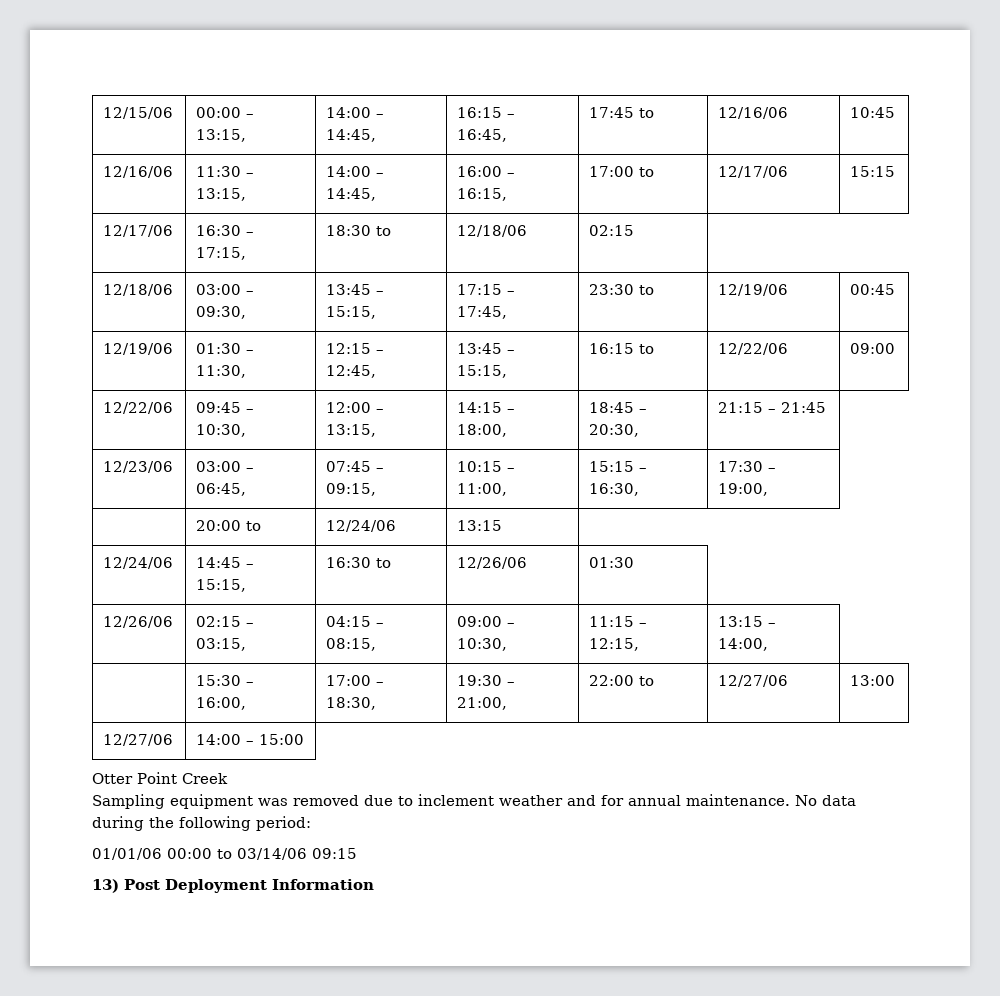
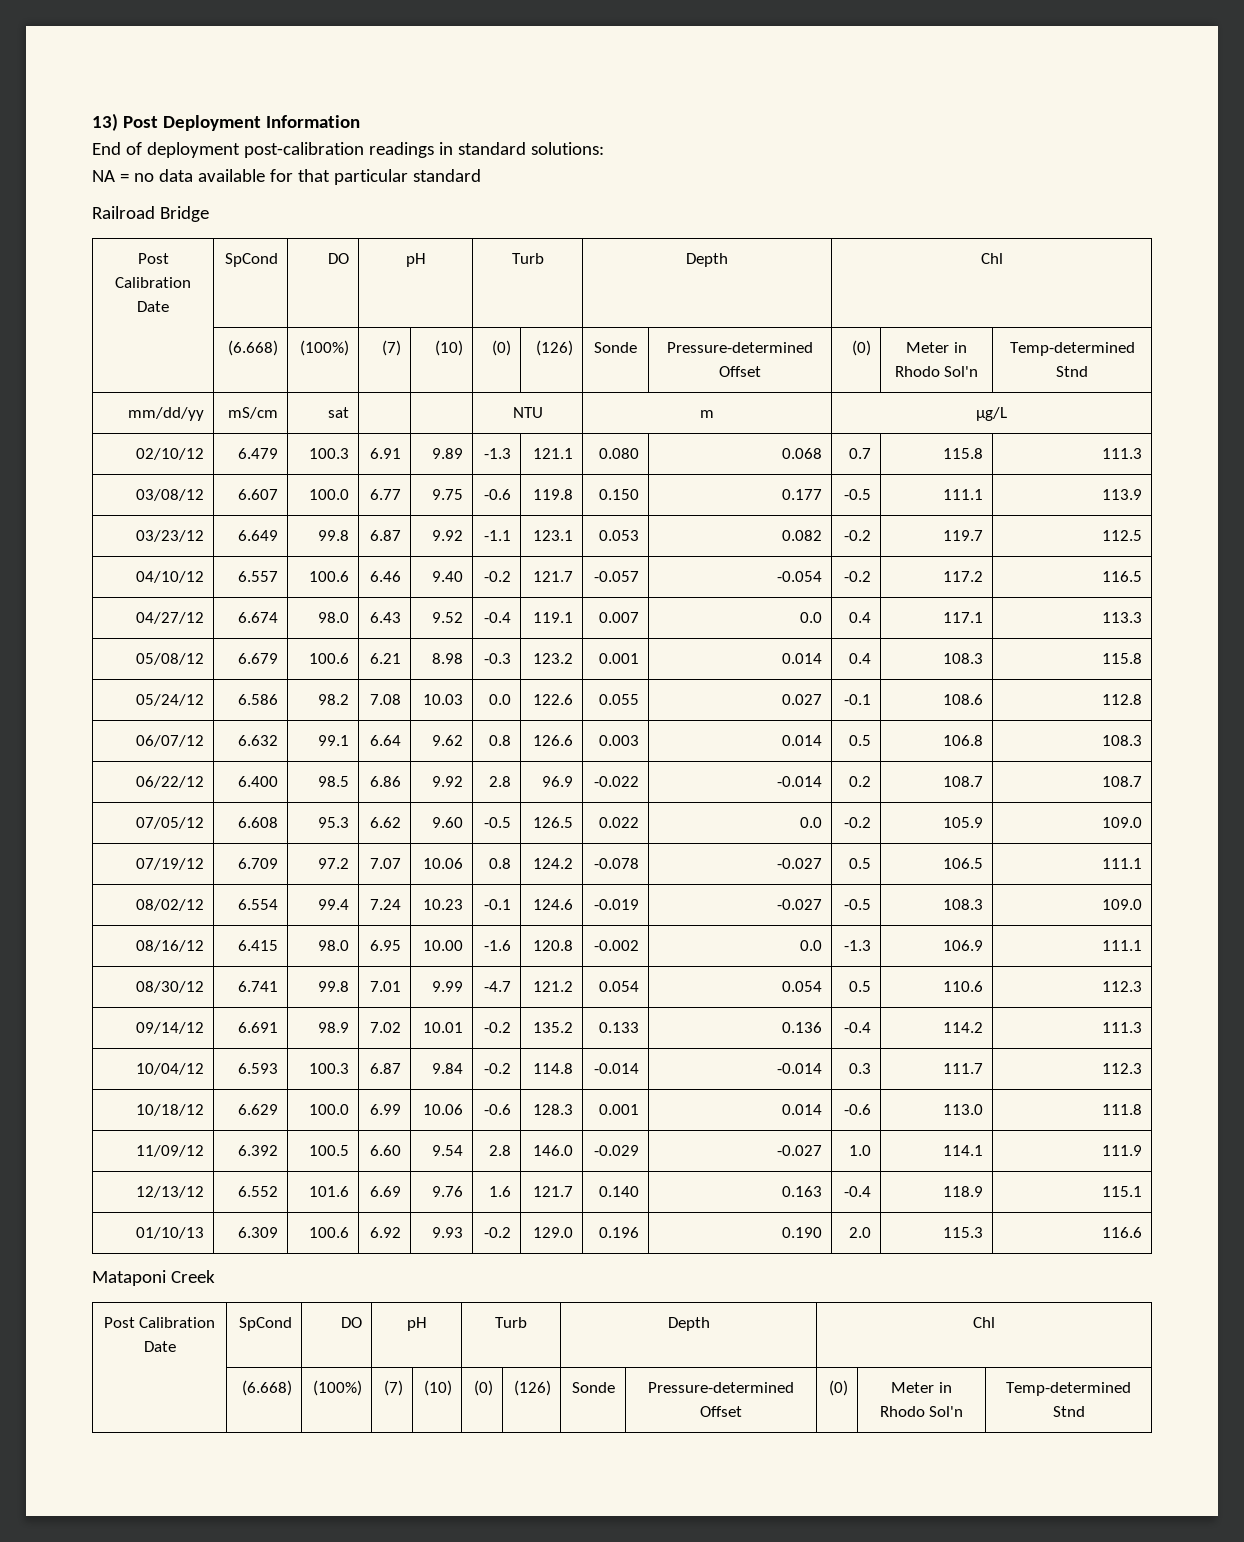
[103,107,174,119] [196,107,255,118] [196,129,247,142] [326,107,385,118] [326,129,377,142] [457,107,516,118] [457,129,508,142] [589,107,655,118] [718,107,789,119] [850,107,896,118] [103,166,174,178] [196,166,255,177] [196,188,247,201] [326,166,385,177] [326,188,377,201] [457,166,516,177] [457,188,508,201] [589,166,655,177] [718,166,789,178] [850,166,896,177] [103,225,174,237] [196,225,255,236] [196,247,247,260] [326,225,392,236] [457,225,528,237] [589,225,635,236] [103,284,174,296] [196,284,255,295] [196,306,247,319] [326,284,385,295] [326,306,377,319] [457,284,516,295] [457,306,508,319] [589,284,655,295] [718,284,789,296] [850,284,896,295] [103,343,174,355] [196,343,255,354] [196,365,247,378] [326,343,385,354] [326,365,377,378] [457,343,516,354] [457,365,508,378] [589,343,655,354] [718,343,789,355] [850,343,896,354] [103,402,174,414] [196,402,255,413] [196,424,247,437] [326,402,385,413] [326,424,377,437] [457,402,516,413] [457,424,508,437] [589,402,648,413] [589,424,640,437] [718,402,827,413] [103,461,174,473] [196,461,255,472] [196,483,247,496] [326,461,385,472] [326,483,377,496] [457,461,516,472] [457,483,508,496] [589,461,648,472] [589,483,640,496] [718,461,777,472] [718,483,769,496] [196,520,262,531] [326,520,397,532] [457,520,503,531] [103,557,174,569] [196,557,255,568] [196,579,247,592] [326,557,392,568] [457,557,528,569] [589,557,635,568] [103,616,174,628] [196,616,255,627] [196,638,247,651] [326,616,385,627] [326,638,377,651] [457,616,516,627] [457,638,508,651] [589,616,648,627] [589,638,640,651] [718,616,777,627] [718,638,769,651] [196,675,255,686] [196,697,247,710] [326,675,385,686] [326,697,377,710] [457,675,516,686] [457,697,508,710] [589,675,655,686] [718,675,789,687] [850,675,896,686] [103,734,174,746] [196,734,305,745] [92,772,228,784] [92,794,856,809] [92,816,311,831] [92,848,357,860] [92,879,374,893] 12/15/06 | 00:00 – 13:15, | 14:00 – 14:45, | 16:15 – 16:45, | 17:45 to | 12/16/06 | 10:45 // 12/16/06 | 11:30 – 13:15, | 14:00 – 14:45, | 16:00 – 16:15, | 17:00 to | 12/17/06 | 15:15 // 12/17/06 | 16:30 – 17:15, | 18:30 to | 12/18/06 | 02:15 // 12/18/06 | 03:00 – 09:30, | 13:45 – 15:15, | 17:15 – 17:45, | 23:30 to | 12/19/06 | 00:45 // 12/19/06 | 01:30 – 11:30, | 12:15 – 12:45, | 13:45 – 15:15, | 16:15 to | 12/22/06 | 09:00 // 12/22/06 | 09:45 – 10:30, | 12:00 – 13:15, | 14:15 – 18:00, | 18:45 – 20:30, | 21:15 – 21:45 // 12/23/06 | 03:00 – 06:45, | 07:45 – 09:15, | 10:15 – 11:00, | 15:15 – 16:30, | 17:30 – 19:00, // | 20:00 to | 12/24/06 | 13:15 // 12/24/06 | 14:45 – 15:15, | 16:30 to | 12/26/06 | 01:30 // 12/26/06 | 02:15 – 03:15, | 04:15 – 08:15, | 09:00 – 10:30, | 11:15 – 12:15, | 13:15 – 14:00, // | 15:30 – 16:00, | 17:00 – 18:30, | 19:30 – 21:00, | 22:00 to | 12/27/06 | 13:00 // 12/27/06 | 14:00 – 15:00 // Otter Point Creek // Sampling equipment was removed due to inclement weather and for annual maintenance. No data during the following period: // 01/01/06 00:00 to 03/14/06 09:15 // 13) Post Deployment Information -> [92,113,360,131] [92,142,604,158] [92,169,481,185] [92,206,209,222] [137,253,169,264] [115,277,191,288] [137,301,169,312] [224,253,278,267] [327,253,349,264] [405,253,426,267] [511,253,544,264] [686,253,728,267] [980,253,1003,264] [227,340,278,356] [299,340,349,356] [381,340,401,356] [434,340,463,356] [491,340,511,356] [535,340,573,356] [594,342,637,353] [667,342,813,353] [719,366,761,377] [851,340,871,356] [906,342,967,353] [894,366,979,377] [1009,342,1135,356] [1056,366,1088,377] [127,407,204,421] [227,407,278,419] [327,407,349,418] [512,407,543,418] [700,410,714,418] [976,407,1007,421] [135,448,204,460] [237,448,278,459] [308,448,349,459] [369,448,401,459] [431,448,463,459] [483,448,511,459] [532,448,573,459] [598,448,639,459] [781,448,822,459] [848,448,871,459] [942,448,983,459] [1101,448,1142,459] [135,489,204,501] [237,489,278,500] [308,489,349,500] [369,489,401,500] [431,489,463,500] [483,489,511,500] [532,489,573,500] [598,489,639,500] [781,489,822,500] [843,489,871,500] [942,489,983,500] [1101,489,1142,500] [135,530,204,542] [237,530,278,541] [317,530,349,541] [369,530,401,541] [431,530,463,541] [483,530,511,541] [532,530,573,541] [598,530,639,541] [781,530,822,541] [843,530,871,541] [942,530,983,541] [1101,530,1142,541] [135,571,204,583] [237,571,278,582] [308,571,349,582] [369,571,401,582] [431,571,463,582] [483,571,511,582] [532,571,573,582] [593,571,639,582] [776,571,822,582] [843,571,871,582] [942,571,983,582] [1101,571,1142,582] [135,612,204,624] [237,612,278,623] [317,612,349,623] [369,612,401,623] [431,612,463,623] [483,612,511,623] [532,612,573,623] [598,612,639,623] [799,612,822,623] [848,612,871,623] [942,612,983,623] [1101,612,1142,623] [135,653,204,665] [237,653,278,664] [308,653,349,664] [369,653,401,664] [431,653,463,664] [483,653,511,664] [532,653,573,664] [598,653,639,664] [781,653,822,664] [848,653,871,664] [942,653,983,664] [1101,653,1142,664] [135,694,204,706] [237,694,278,705] [317,694,349,705] [369,694,401,705] [422,694,463,705] [488,694,511,705] [532,694,573,705] [598,694,639,705] [781,694,822,705] [843,694,871,705] [942,694,983,705] [1101,694,1142,705] [135,735,204,747] [237,735,278,746] [317,735,349,746] [369,735,401,746] [431,735,463,746] [488,735,511,746] [532,735,573,746] [598,735,639,746] [781,735,822,746] [848,735,871,746] [942,735,983,746] [1101,735,1142,746] [135,776,204,788] [237,776,278,787] [317,776,349,787] [369,776,401,787] [431,776,463,787] [488,776,511,787] [541,776,573,787] [593,776,639,787] [776,776,822,787] [848,776,871,787] [942,776,983,787] [1101,776,1142,787] [135,817,204,829] [237,817,278,828] [317,817,349,828] [369,817,401,828] [431,817,463,828] [483,817,511,828] [532,817,573,828] [598,817,639,828] [799,817,822,828] [843,817,871,828] [942,817,983,828] [1101,817,1142,828] [135,858,204,870] [237,858,278,869] [317,858,349,869] [369,858,401,869] [422,858,463,869] [488,858,511,869] [532,858,573,869] [593,858,639,869] [776,858,822,869] [848,858,871,869] [942,858,983,869] [1101,858,1142,869] [135,899,204,911] [237,899,278,910] [317,899,349,910] [369,899,401,910] [422,899,463,910] [483,899,511,910] [532,899,573,910] [593,899,639,910] [776,899,822,910] [843,899,871,910] [942,899,983,910] [1101,899,1142,910] [135,940,204,952] [237,940,278,951] [317,940,349,951] [369,940,401,951] [422,940,463,951] [483,940,511,951] [532,940,573,951] [593,940,639,951] [799,940,822,951] [843,940,871,951] [942,940,983,951] [1101,940,1142,951] [135,981,204,993] [237,981,278,992] [317,981,349,992] [369,981,401,992] [431,981,463,992] [483,981,511,992] [532,981,573,992] [598,981,639,992] [781,981,822,992] [848,981,871,992] [942,981,983,992] [1101,981,1142,992] [135,1022,204,1034] [237,1022,278,1033] [317,1022,349,1033] [369,1022,401,1033] [422,1022,463,1033] [483,1022,511,1033] [532,1022,573,1033] [598,1022,639,1033] [781,1022,822,1033] [843,1022,871,1033] [942,1022,983,1033] [1101,1022,1142,1033] [135,1063,204,1075] [237,1063,278,1074] [308,1063,349,1074] [369,1063,401,1074] [431,1063,463,1074] [483,1063,511,1074] [532,1063,573,1074] [593,1063,639,1074] [776,1063,822,1074] [848,1063,871,1074] [942,1063,983,1074] [1101,1063,1142,1074] [135,1104,204,1116] [237,1104,278,1115] [308,1104,349,1115] [369,1104,401,1115] [422,1104,463,1115] [483,1104,511,1115] [532,1104,573,1115] [598,1104,639,1115] [781,1104,822,1115] [843,1104,871,1115] [942,1104,983,1115] [1101,1104,1142,1115] [135,1145,204,1157] [237,1145,278,1156] [308,1145,349,1156] [369,1145,401,1156] [431,1145,463,1156] [488,1145,511,1156] [532,1145,573,1156] [593,1145,639,1156] [776,1145,822,1156] [848,1145,871,1156] [942,1145,983,1156] [1101,1145,1142,1156] [135,1186,204,1198] [237,1186,278,1197] [308,1186,349,1197] [369,1186,401,1197] [431,1186,463,1197] [488,1186,511,1197] [532,1186,573,1197] [598,1186,639,1197] [781,1186,822,1197] [843,1186,871,1197] [942,1186,983,1197] [1101,1186,1142,1197] [135,1227,204,1239] [237,1227,278,1238] [308,1227,349,1238] [369,1227,401,1238] [431,1227,463,1238] [483,1227,511,1238] [532,1227,573,1238] [598,1227,639,1238] [781,1227,822,1238] [848,1227,871,1238] [942,1227,983,1238] [1101,1227,1142,1238] [92,1270,215,1286] [103,1317,216,1328] [143,1341,176,1352] [238,1317,292,1331] [340,1317,362,1328] [406,1317,427,1331] [495,1317,527,1328] [667,1317,710,1331] [973,1317,995,1328] [241,1380,292,1396] [312,1380,362,1396] [383,1380,403,1396] [423,1380,452,1396] [473,1380,493,1396] [513,1380,551,1396] [571,1382,615,1393] [648,1382,794,1393] [700,1406,742,1417] [828,1380,848,1396] [891,1382,952,1393] [879,1406,964,1417] [1006,1382,1131,1396] [1052,1406,1085,1417] 13) Post Deployment Information // End of deployment post-calibration readings in standard solutions: // NA = no data available for that particular standard // Railroad Bridge // Post Calibration Date | SpCond | DO | pH | Turb | Depth | Chl // | (6.668) | (100%) | (7) | (10) | (0) | (126) | Sonde | Pressure-determined Offset | (0) | Meter in Rhodo Sol'n | Temp-determined Stnd // mm/dd/yy | mS/cm | sat | | | NTU | m | µg/L // 02/10/12 | 6.479 | 100.3 | 6.91 | 9.89 | -1.3 | 121.1 | 0.080 | 0.068 | 0.7 | 115.8 | 111.3 // 03/08/12 | 6.607 | 100.0 | 6.77 | 9.75 | -0.6 | 119.8 | 0.150 | 0.177 | -0.5 | 111.1 | 113.9 // 03/23/12 | 6.649 | 99.8 | 6.87 | 9.92 | -1.1 | 123.1 | 0.053 | 0.082 | -0.2 | 119.7 | 112.5 // 04/10/12 | 6.557 | 100.6 | 6.46 | 9.40 | -0.2 | 121.7 | -0.057 | -0.054 | -0.2 | 117.2 | 116.5 // 04/27/12 | 6.674 | 98.0 | 6.43 | 9.52 | -0.4 | 119.1 | 0.007 | 0.0 | 0.4 | 117.1 | 113.3 // 05/08/12 | 6.679 | 100.6 | 6.21 | 8.98 | -0.3 | 123.2 | 0.001 | 0.014 | 0.4 | 108.3 | 115.8 // 05/24/12 | 6.586 | 98.2 | 7.08 | 10.03 | 0.0 | 122.6 | 0.055 | 0.027 | -0.1 | 108.6 | 112.8 // 06/07/12 | 6.632 | 99.1 | 6.64 | 9.62 | 0.8 | 126.6 | 0.003 | 0.014 | 0.5 | 106.8 | 108.3 // 06/22/12 | 6.400 | 98.5 | 6.86 | 9.92 | 2.8 | 96.9 | -0.022 | -0.014 | 0.2 | 108.7 | 108.7 // 07/05/12 | 6.608 | 95.3 | 6.62 | 9.60 | -0.5 | 126.5 | 0.022 | 0.0 | -0.2 | 105.9 | 109.0 // 07/19/12 | 6.709 | 97.2 | 7.07 | 10.06 | 0.8 | 124.2 | -0.078 | -0.027 | 0.5 | 106.5 | 111.1 // 08/02/12 | 6.554 | 99.4 | 7.24 | 10.23 | -0.1 | 124.6 | -0.019 | -0.027 | -0.5 | 108.3 | 109.0 // 08/16/12 | 6.415 | 98.0 | 6.95 | 10.00 | -1.6 | 120.8 | -0.002 | 0.0 | -1.3 | 106.9 | 111.1 // 08/30/12 | 6.741 | 99.8 | 7.01 | 9.99 | -4.7 | 121.2 | 0.054 | 0.054 | 0.5 | 110.6 | 112.3 // 09/14/12 | 6.691 | 98.9 | 7.02 | 10.01 | -0.2 | 135.2 | 0.133 | 0.136 | -0.4 | 114.2 | 111.3 // 10/04/12 | 6.593 | 100.3 | 6.87 | 9.84 | -0.2 | 114.8 | -0.014 | -0.014 | 0.3 | 111.7 | 112.3 // 10/18/12 | 6.629 | 100.0 | 6.99 | 10.06 | -0.6 | 128.3 | 0.001 | 0.014 | -0.6 | 113.0 | 111.8 // 11/09/12 | 6.392 | 100.5 | 6.60 | 9.54 | 2.8 | 146.0 | -0.029 | -0.027 | 1.0 | 114.1 | 111.9 // 12/13/12 | 6.552 | 101.6 | 6.69 | 9.76 | 1.6 | 121.7 | 0.140 | 0.163 | -0.4 | 118.9 | 115.1 // 01/10/13 | 6.309 | 100.6 | 6.92 | 9.93 | -0.2 | 129.0 | 0.196 | 0.190 | 2.0 | 115.3 | 116.6 // Mataponi Creek // Post Calibration Date | SpCond | DO | pH | Turb | Depth | Chl // | (6.668) | (100%) | (7) | (10) | (0) | (126) | Sonde | Pressure-determined Offset | (0) | Meter in Rhodo Sol'n | Temp-determined Stnd

